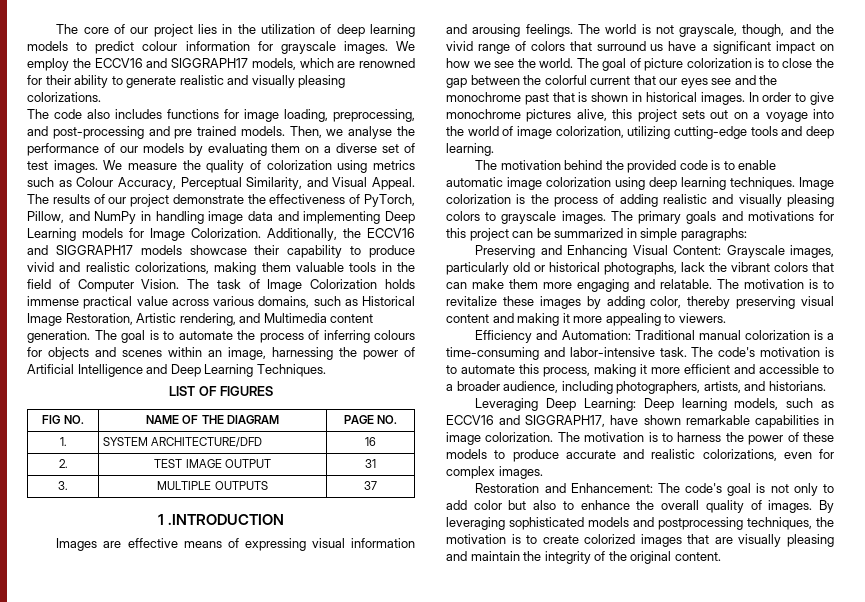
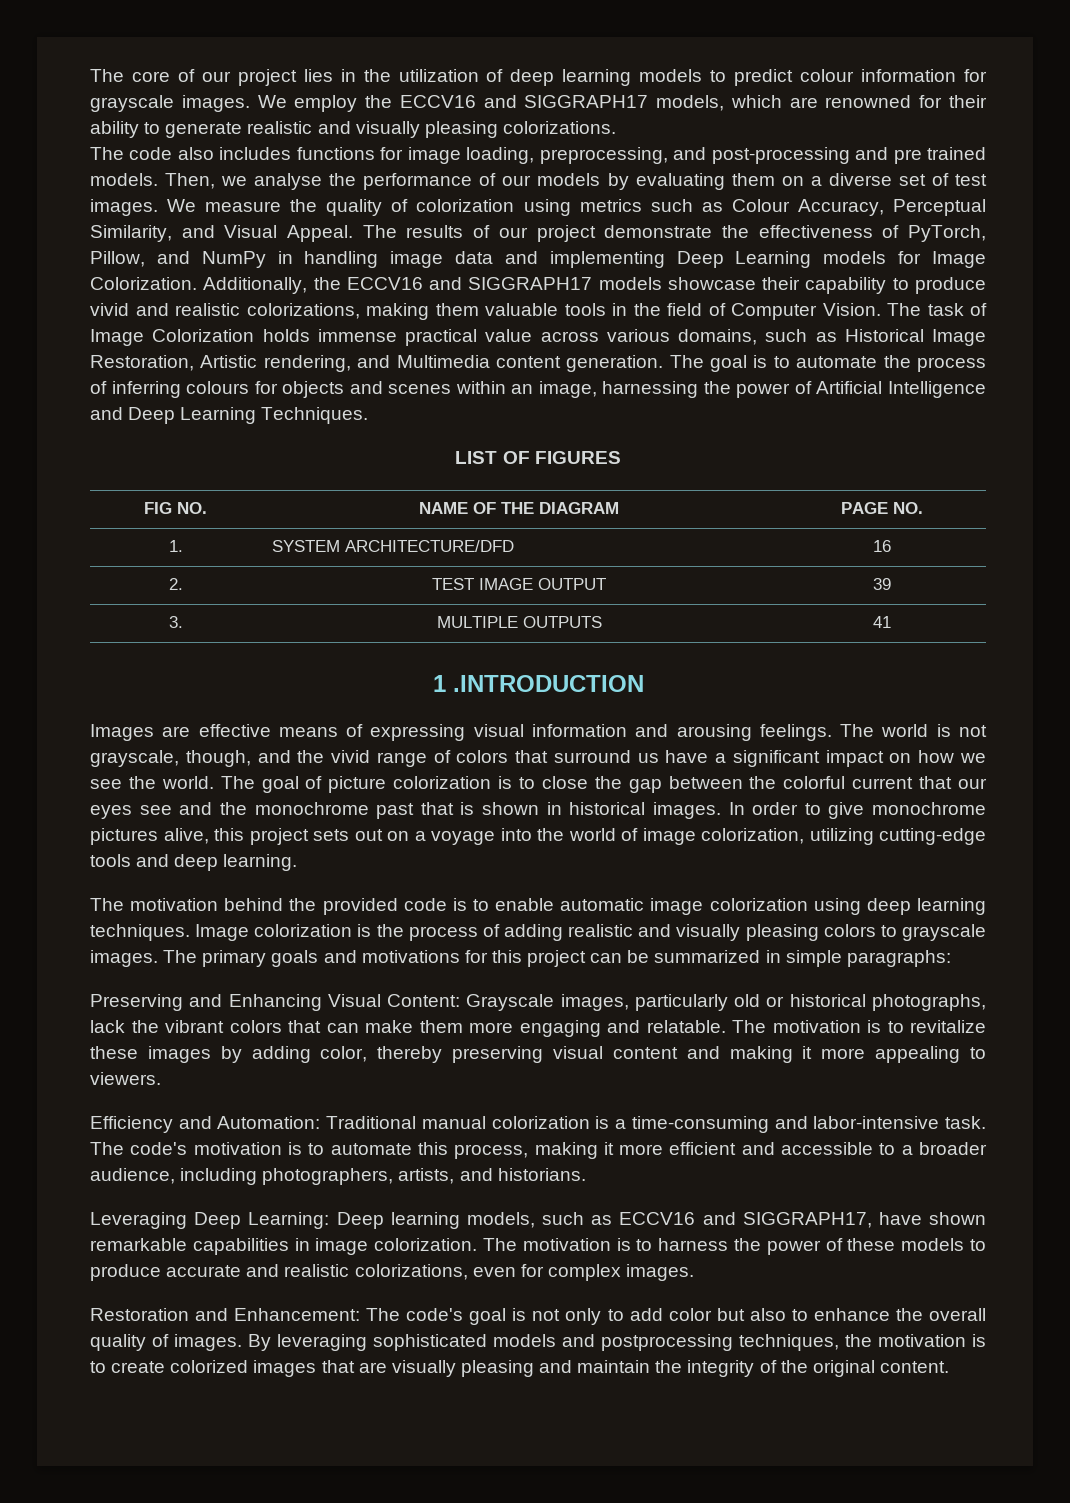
[365,459,376,468] 31 -> [872,578,891,590] 39
[364,481,377,490] 37 -> [872,616,891,628] 41

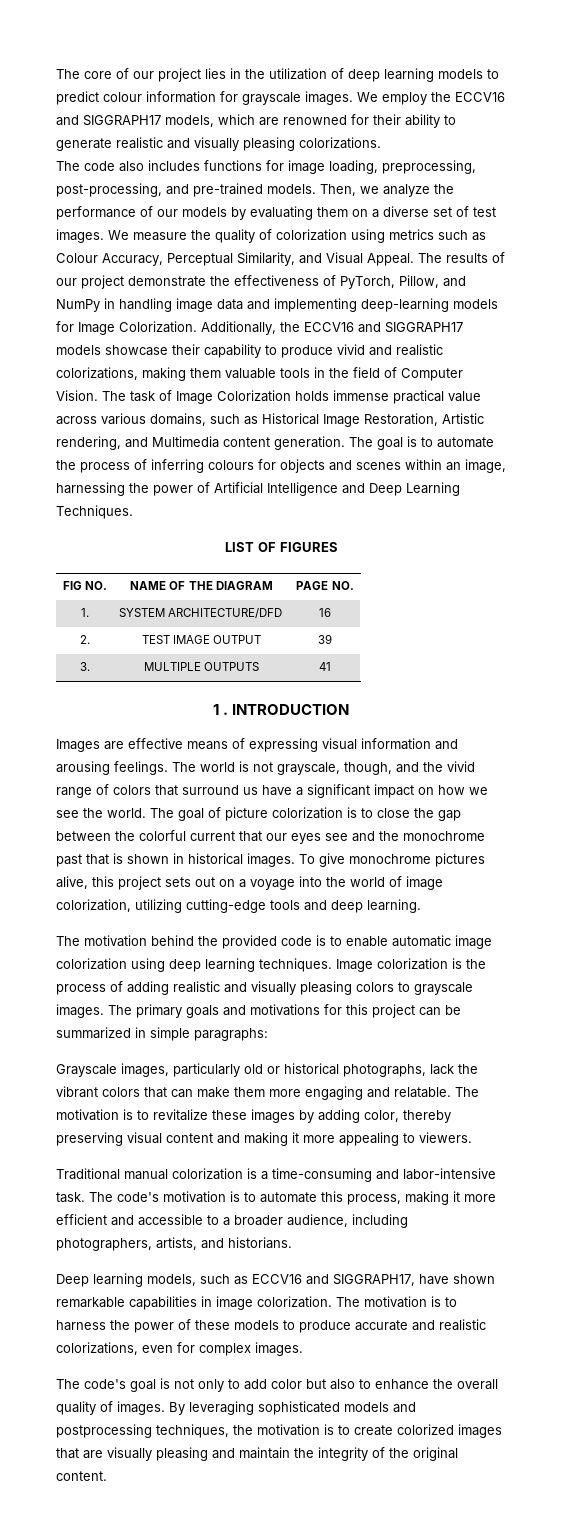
[673,147,986,164] and post-processing and pre trained -> [56,183,263,197] post-processing, and pre-trained
[254,173,323,190] analyse -> [383,184,430,197] analyze
[676,251,812,268] Deep Learning -> [361,298,449,312] deep-learning
[452,675,644,692] .INTRODUCTION -> [223,704,350,715] . INTRODUCTION
[728,802,821,815] In order to -> [299,854,315,864] To
[90,994,461,1011] Preserving and Enhancing Visual Content: -> (268, 1034) none
[90,1116,321,1133] Efficiency and Automation: -> (472, 1137) none
[90,1212,330,1229] Leveraging Deep Learning: -> (292, 1243) none
[90,1308,361,1321] Restoration and Enhancement: -> (303, 1349) none

